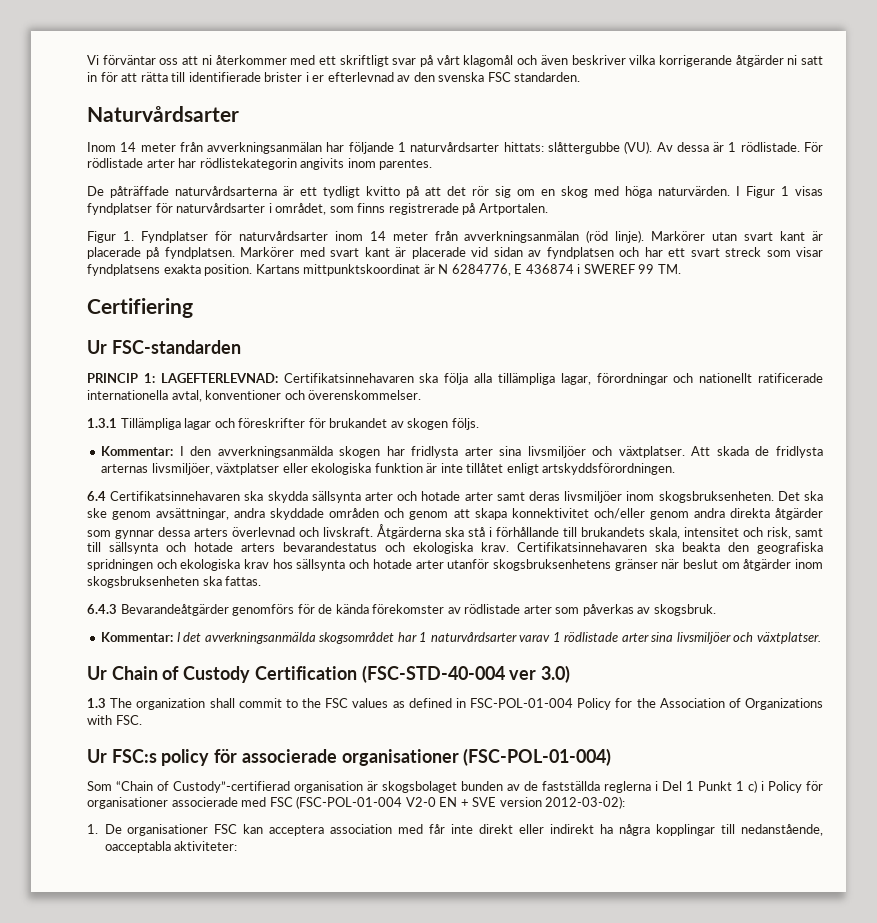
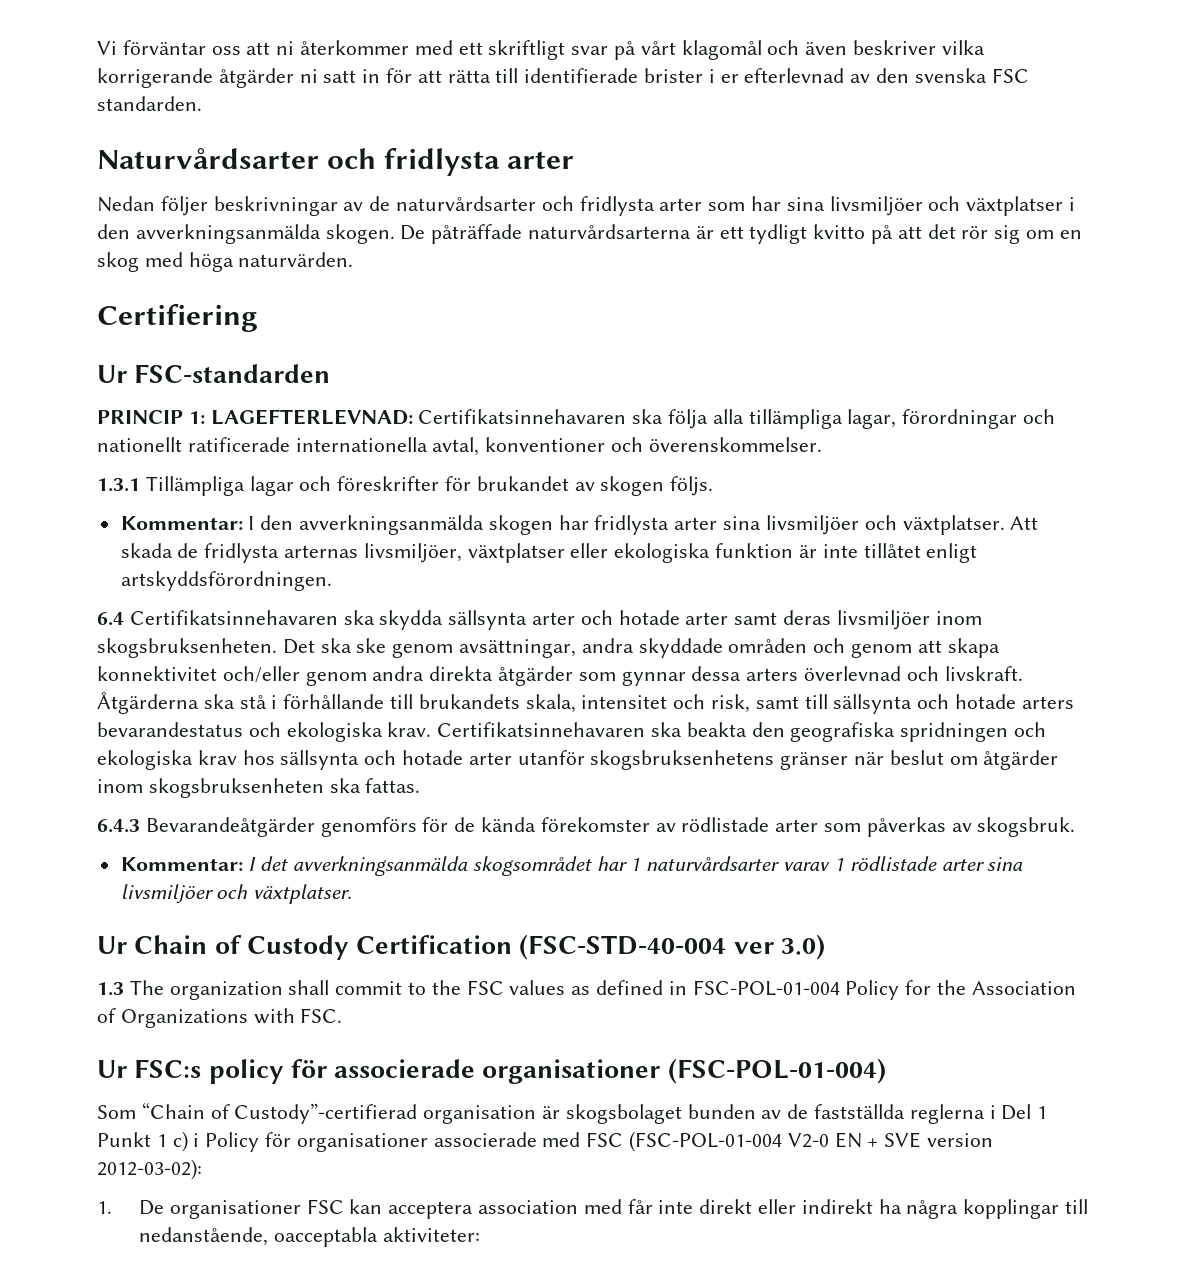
[87,141,823,154] [87,158,433,170] // Inom 14 meter från avverkningsanmälan har följande 1 naturvårdsarter hittats: slåttergubbe (VU). Av dessa är 1 rödlistade. För rödlistade arter har rödlistekategorin angivits inom parentes. // -> [327,148,575,176] [97,196,1076,216] [97,224,395,244] och fridlysta arter // Nedan följer beskrivningar av de naturvårdsarter och fridlysta arter som har sina livsmiljöer och växtplatser i den avverkningsanmälda skogen.
[736,186,823,198] [87,203,548,215] [87,230,823,243] [87,247,824,259] [87,264,681,276] I Figur 1 visas fyndplatser för naturvårdsarter i området, som finns registrerade på Artportalen. // Figur 1. Fyndplatser för naturvårdsarter inom 14 meter från avverkningsanmälan (röd linje). Markörer utan svart kant är placerade på fyndplatsen. Markörer med svart kant är placerade vid sidan av fyndplatsen och har ett svart streck som visar fyndplatsens exakta position. Kartans mittpunktskoordinat är N 6284776, E 436874 i SWEREF 99 TM. -> (354, 259) none

